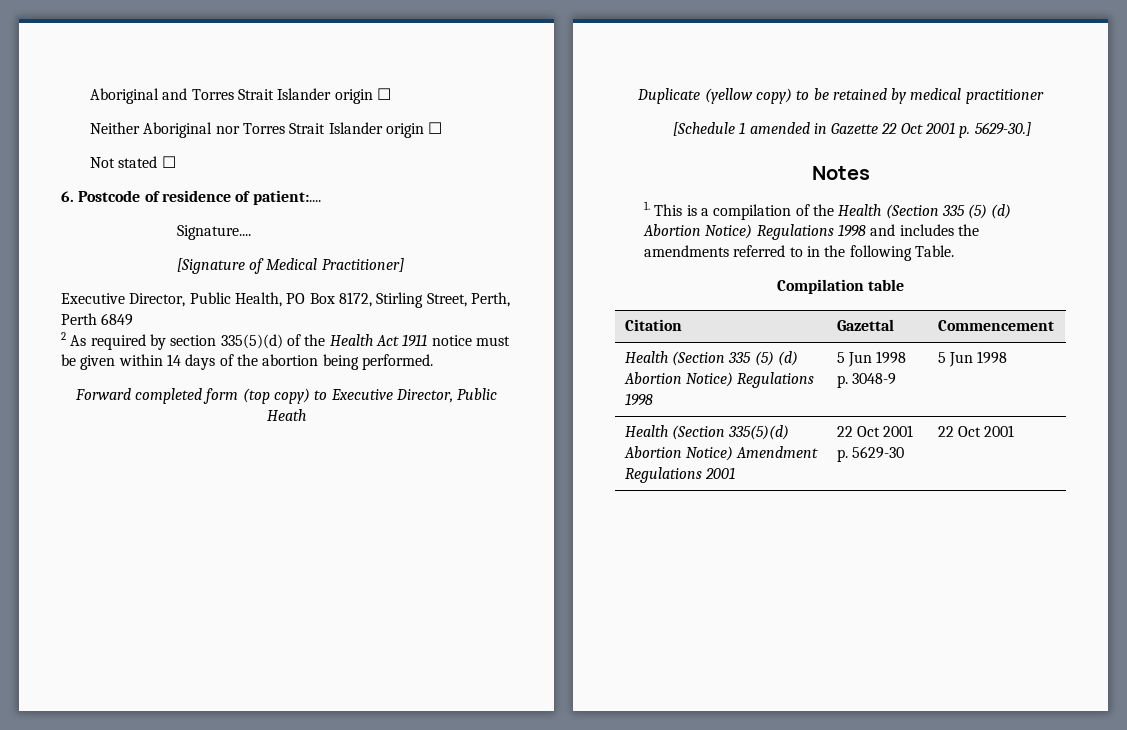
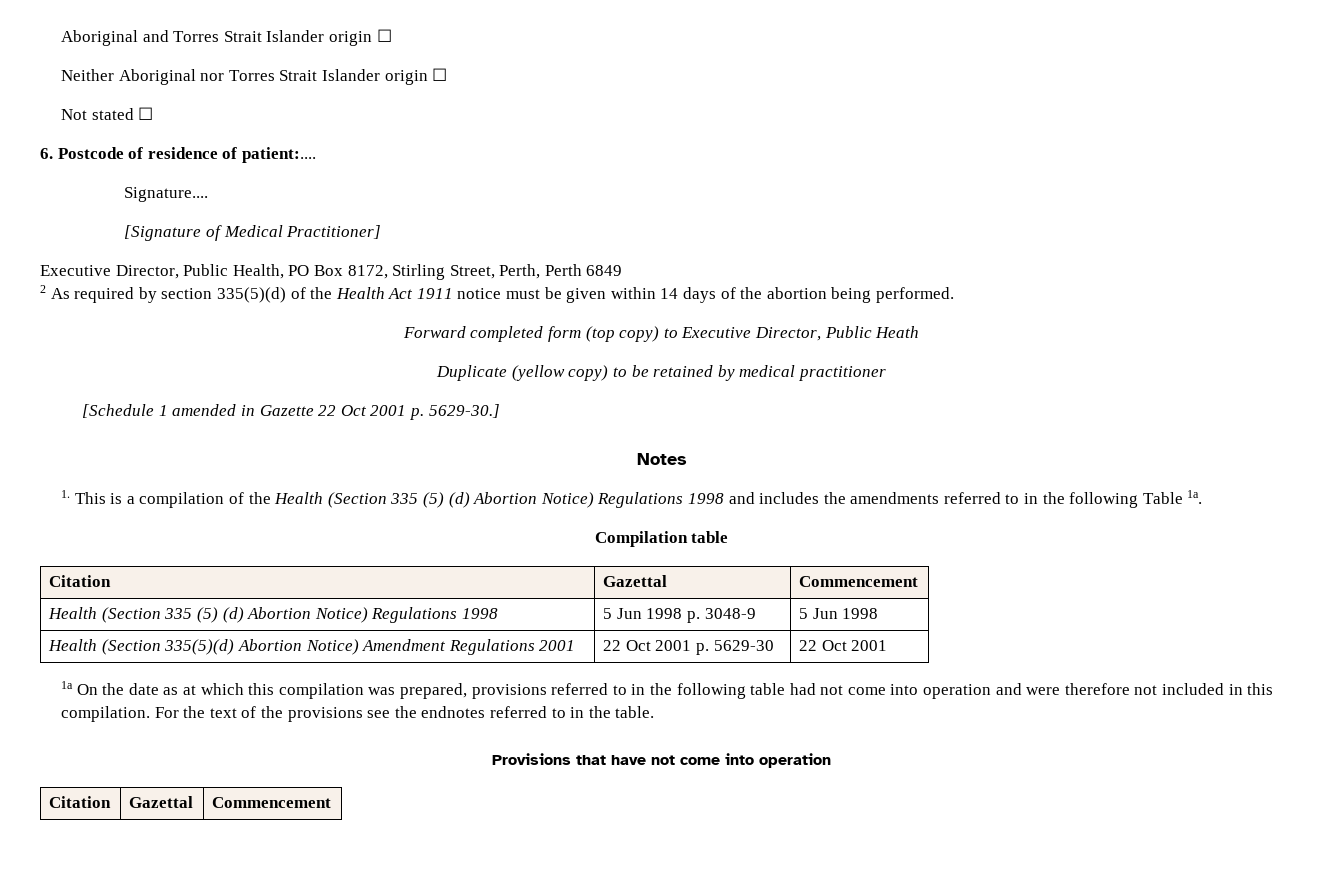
[914,245,954,257] Table. -> [1142,490,1203,504] Table 1a.
(1015, 431) none -> [61,681,1274,699] [61,706,655,722] [492,753,831,768] [49,796,112,808] [129,796,194,808] [212,797,332,808] // 1a On the date as at which this compilation was prepared, provisions referred to in the following table had not come into operation and were therefore not included in this compilation. For the text of the provisions see the endnotes referred to in the table. // Provisions that have not come into operation // Citation | Gazettal | Commencement

